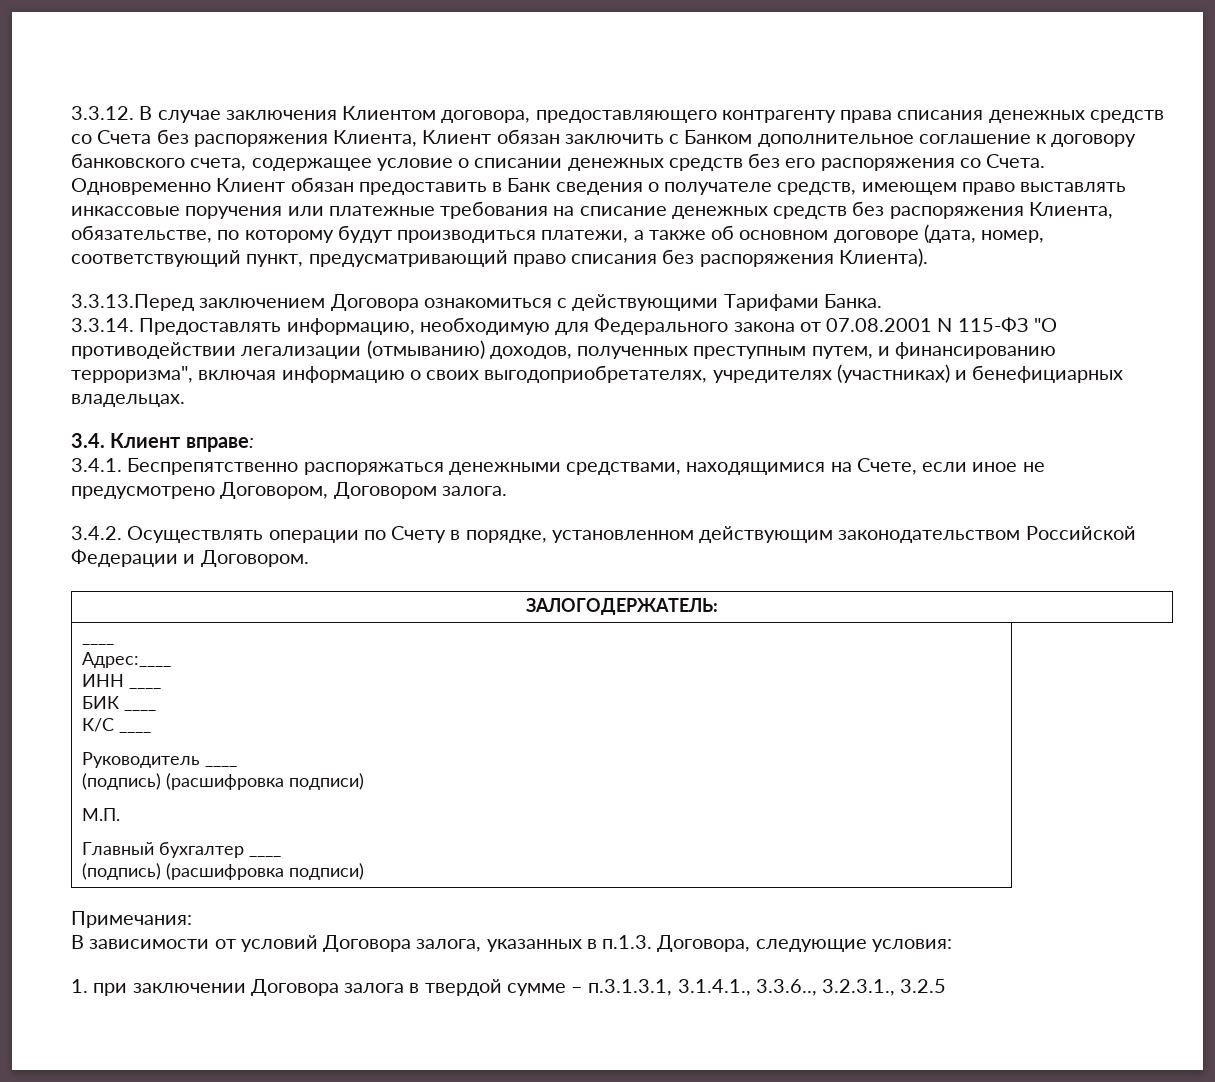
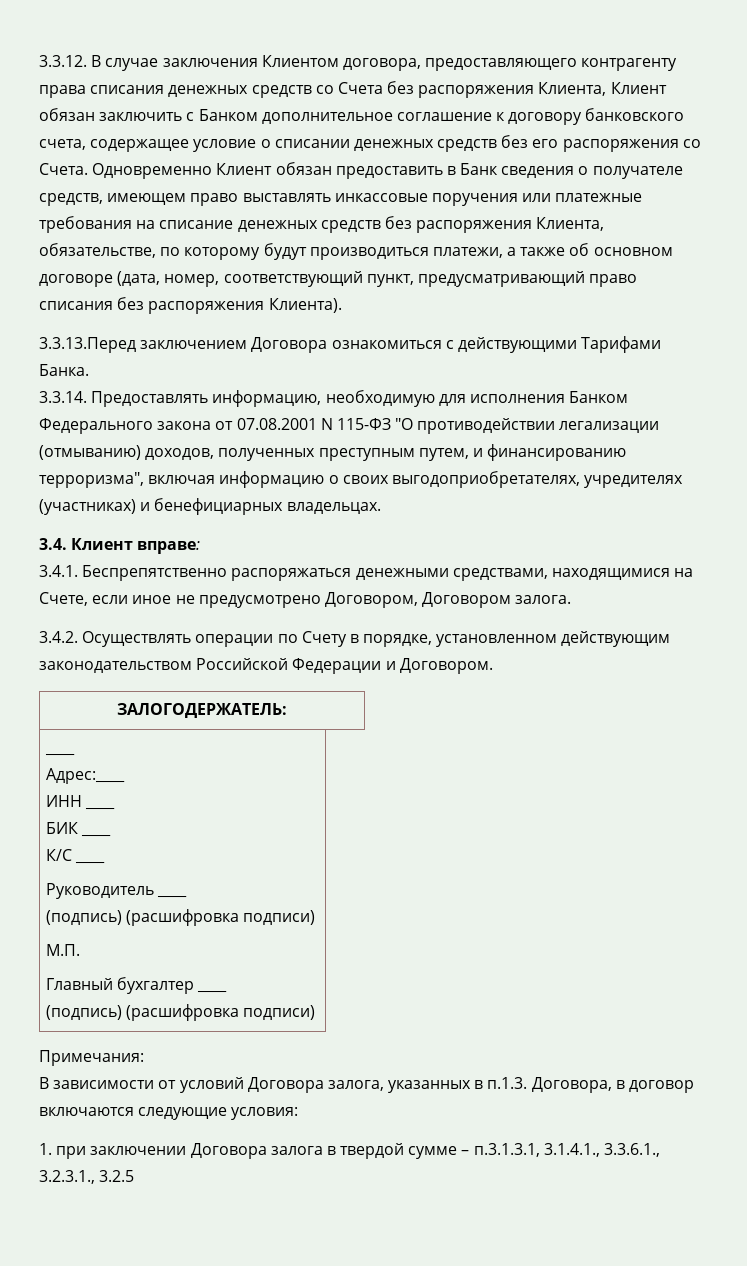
(590, 328) none -> [469,391,629,403] исполнения Банком
(751, 943) none -> [615,1080,695,1093] [39,1107,134,1116] в договор включаются
[755,979,817,996] 3.3.6.., -> [604,1143,661,1157] 3.3.6.1.,

